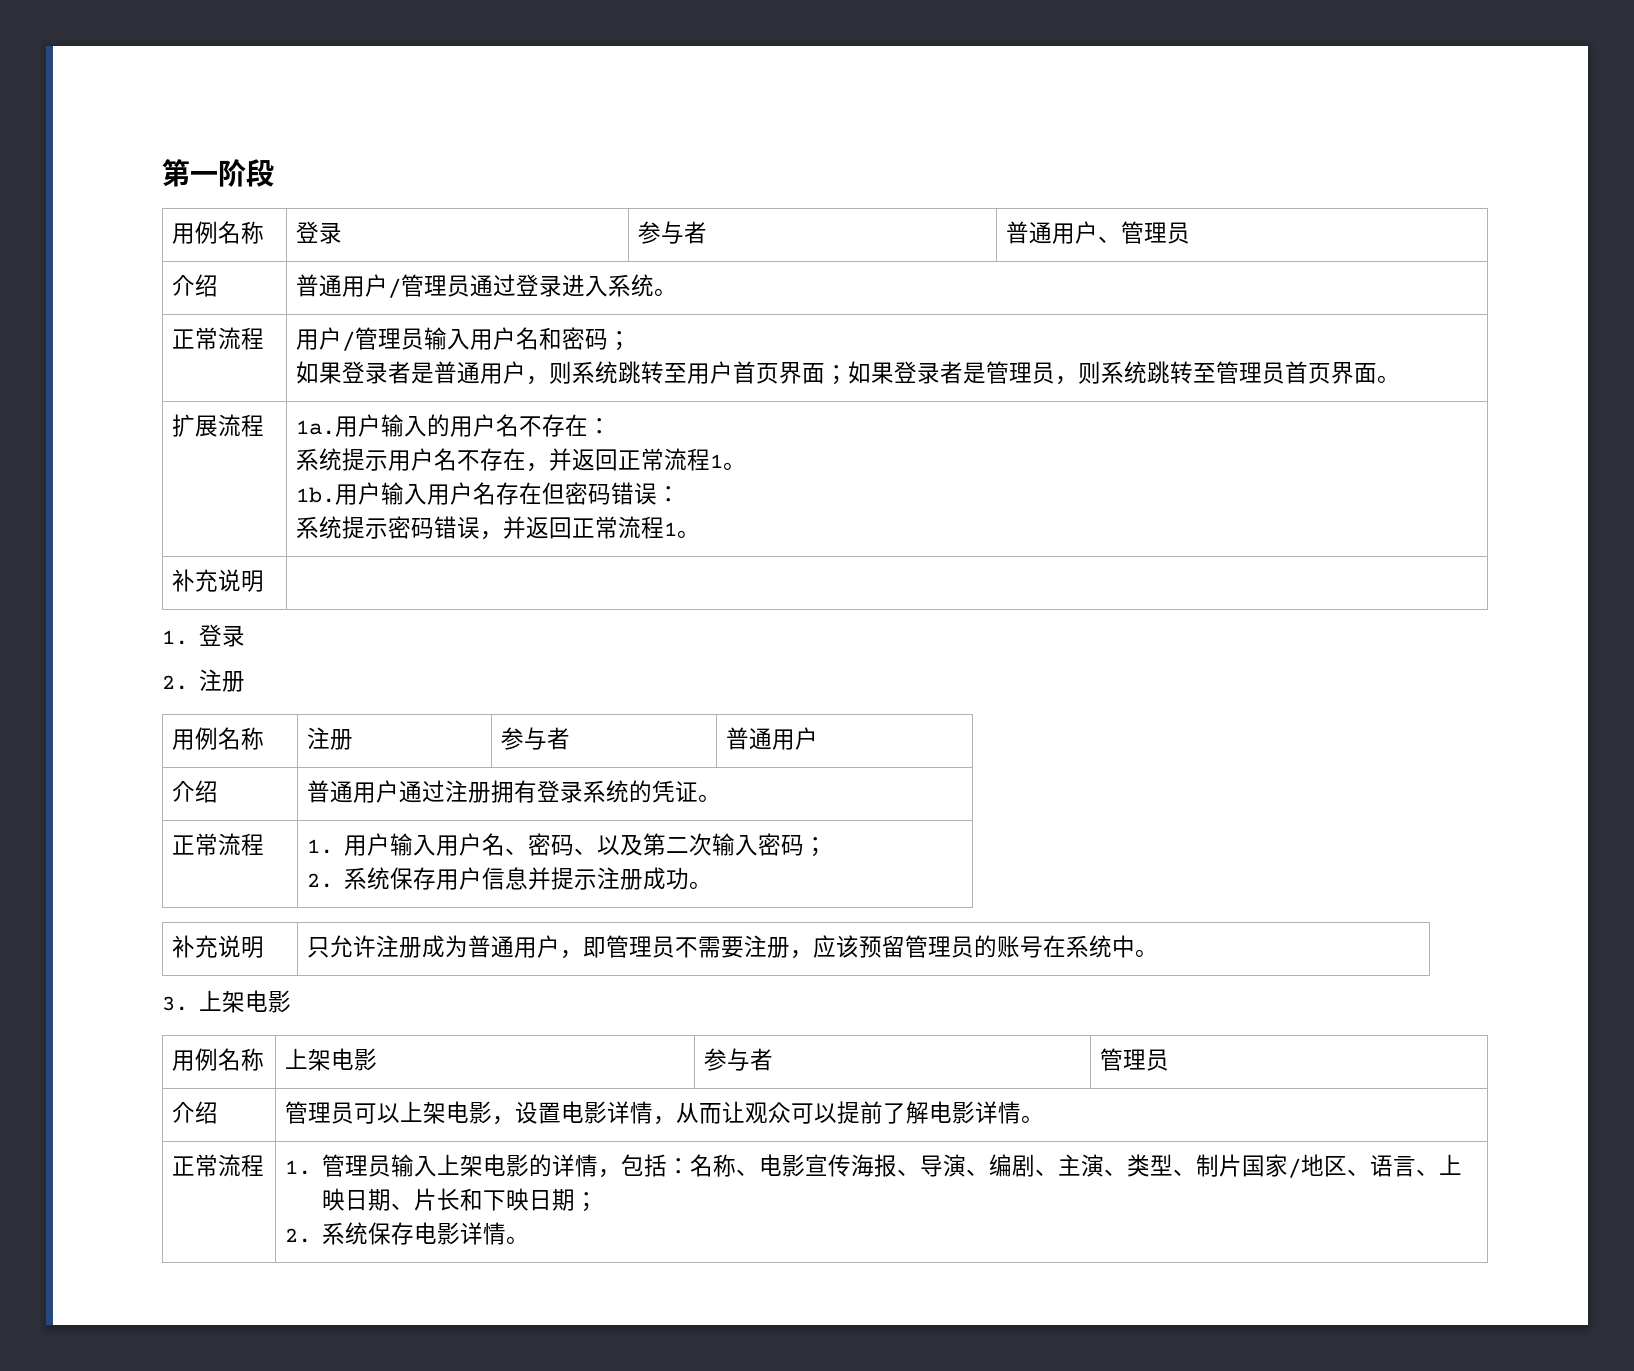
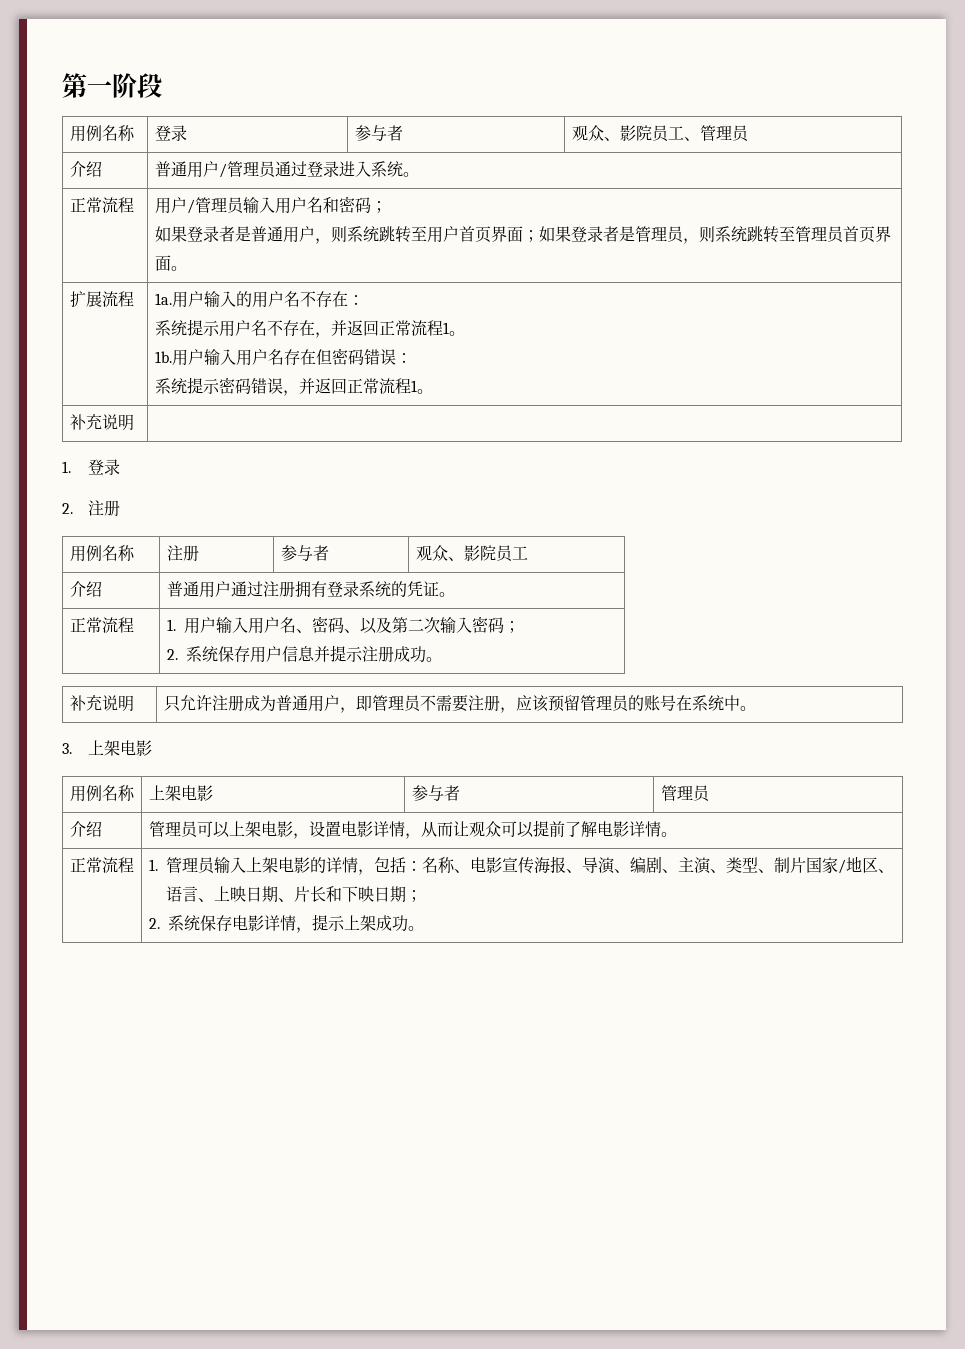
[1005,221,1098,244] 普通用户 -> [571,125,684,142] 观众、影院员工
[725,727,818,750] 普通用户 -> [415,545,528,562] 观众、影院员工
(506, 1233) none -> [295,914,408,933] ，提示上架成功

